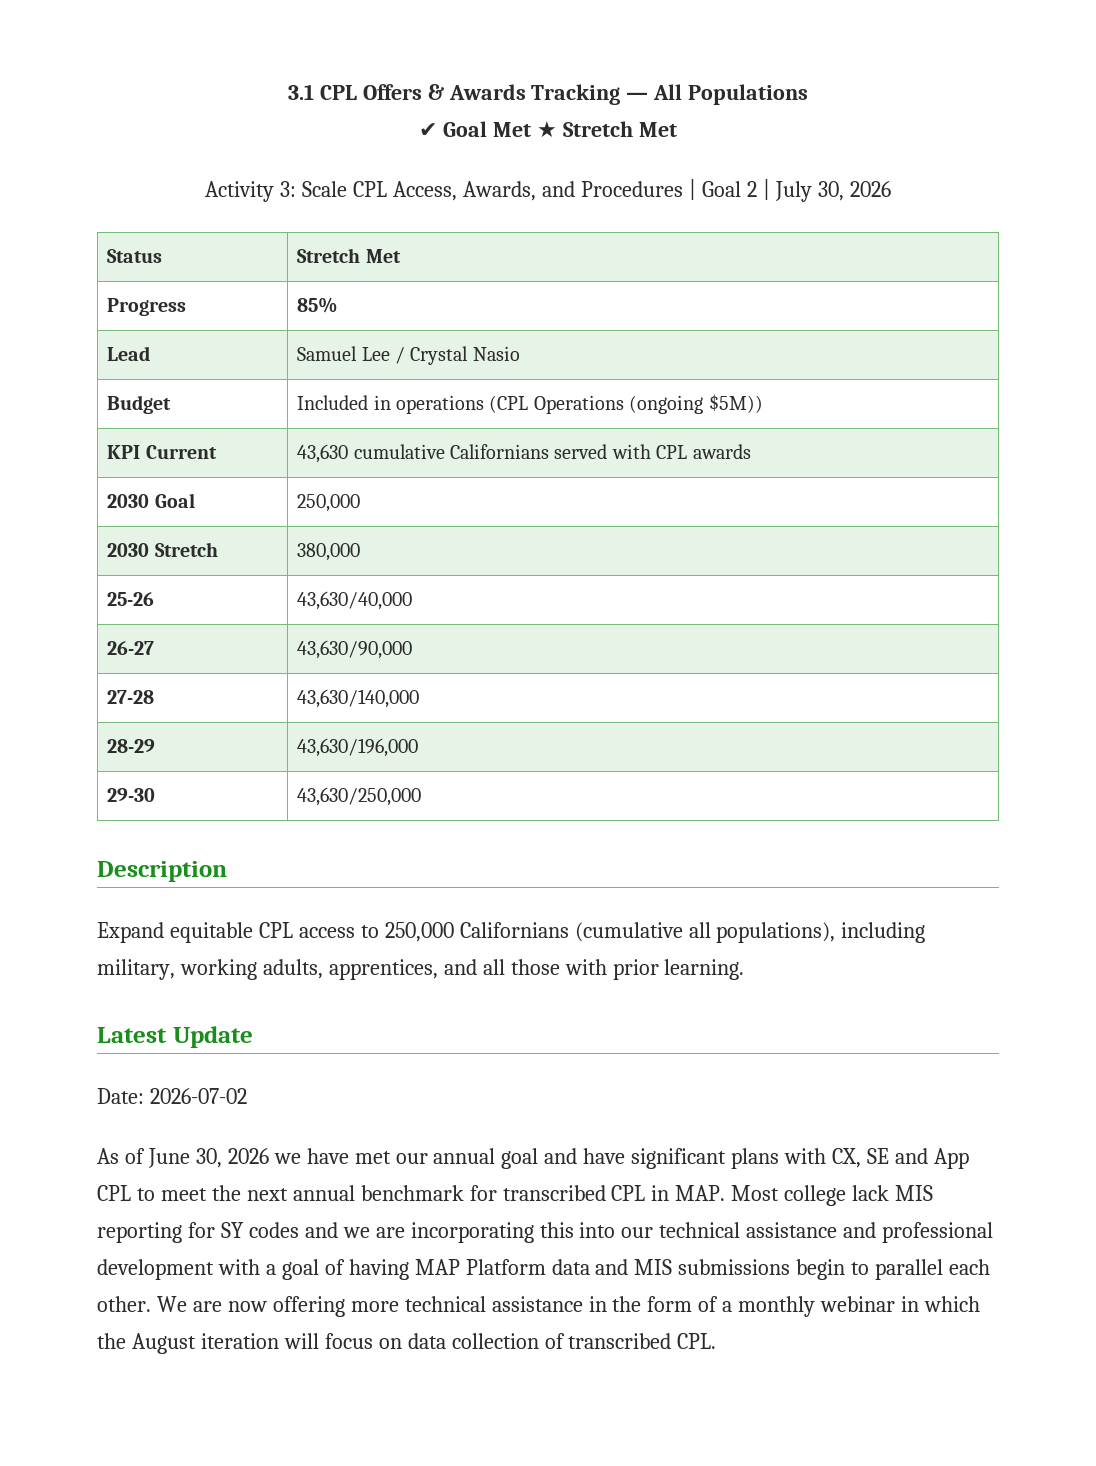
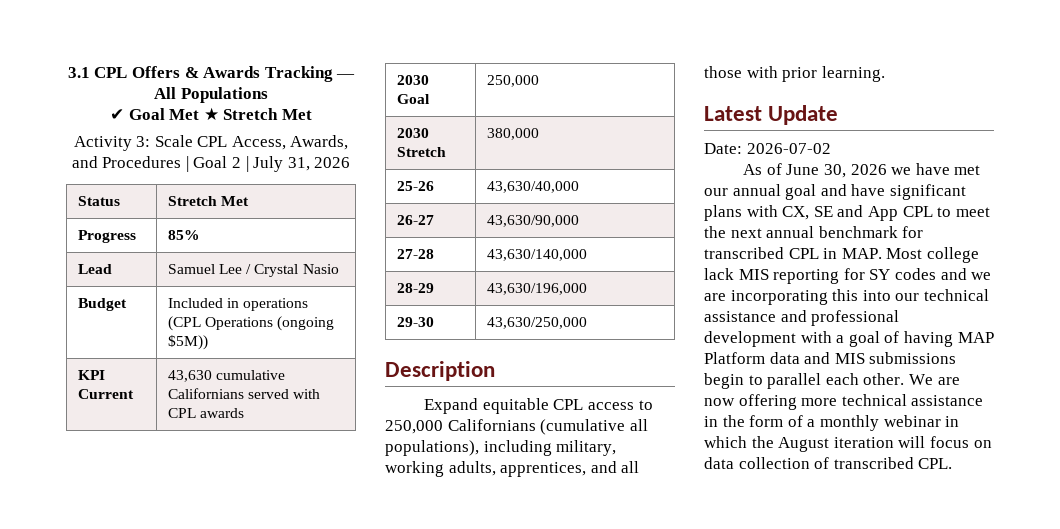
[817,181,844,201] 30, -> [287,157,310,171] 31,

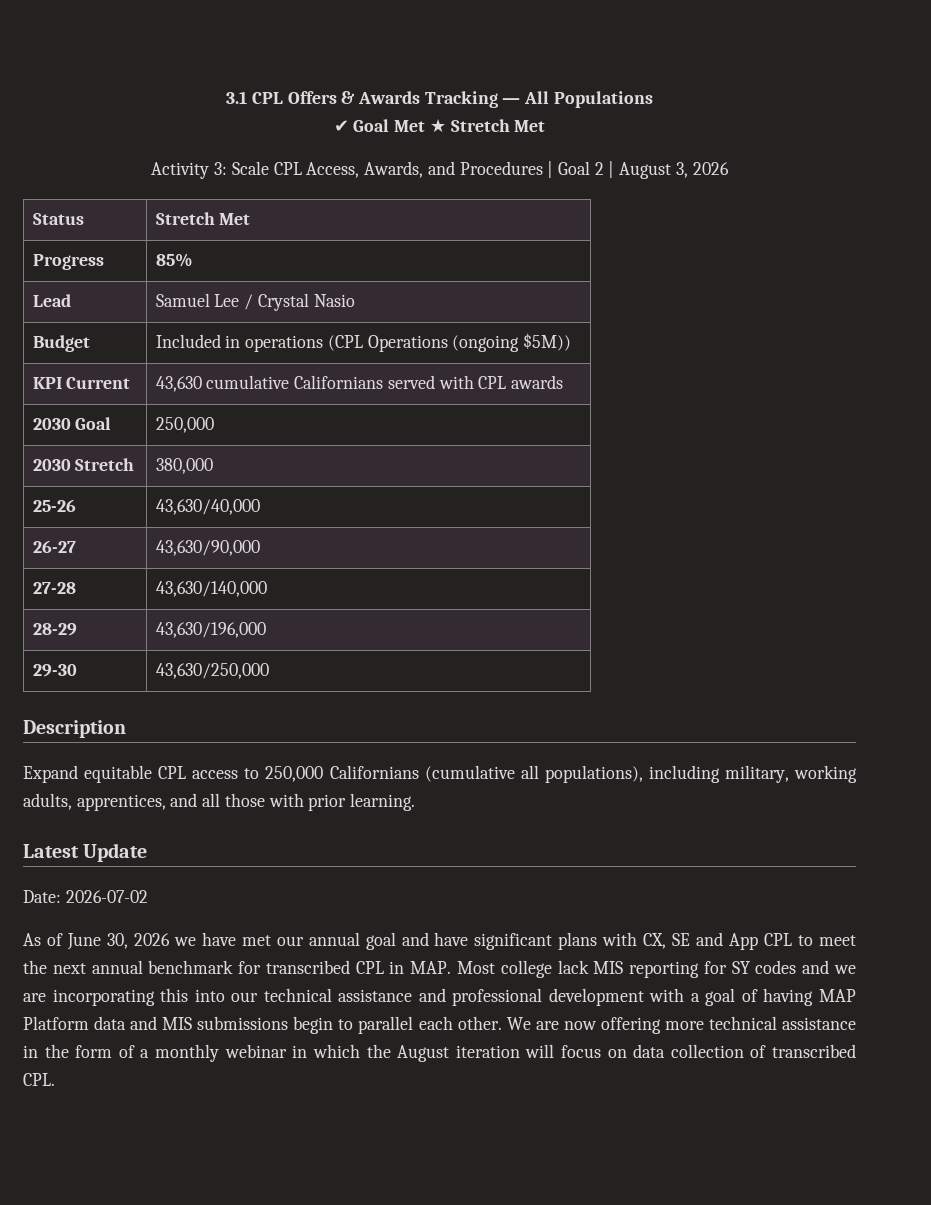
[253,156,310,172] July 31, -> [619,162,688,179] August 3,

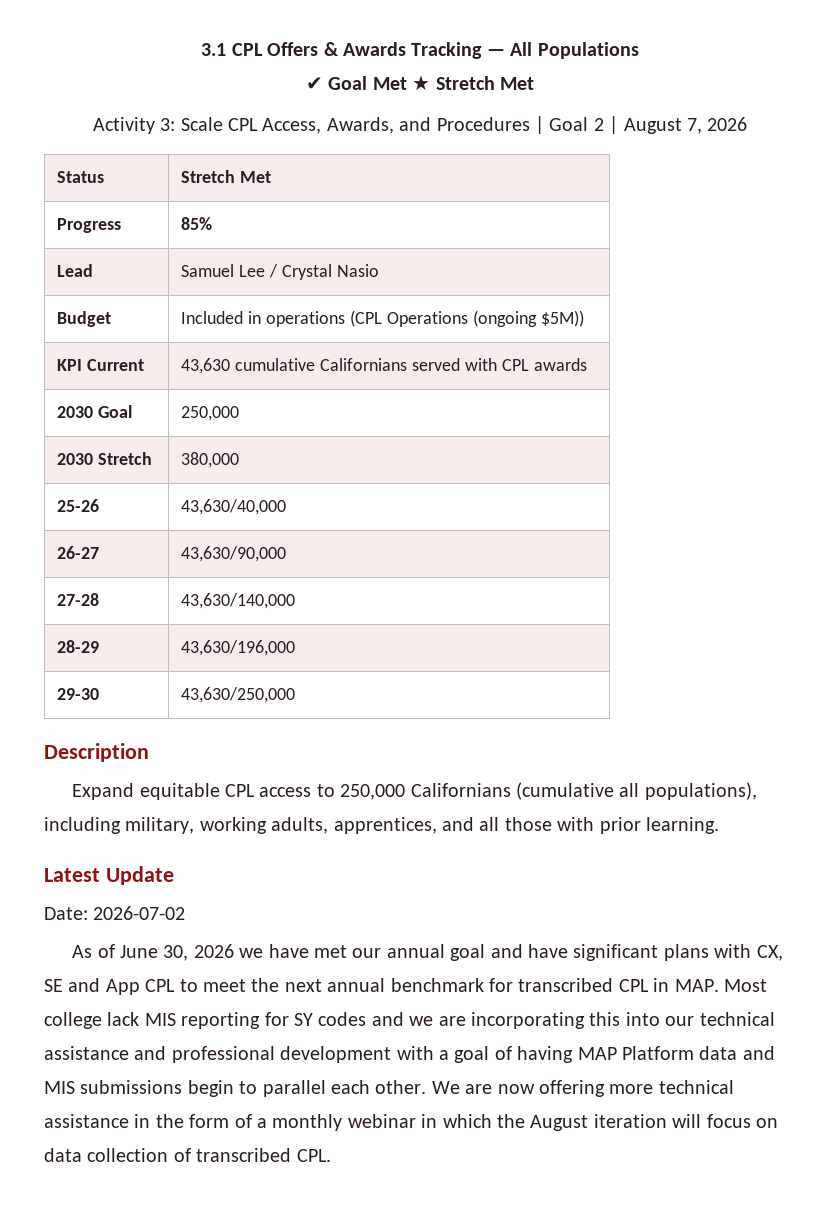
[675,162,688,178] 3, -> [686,118,702,134] 7,

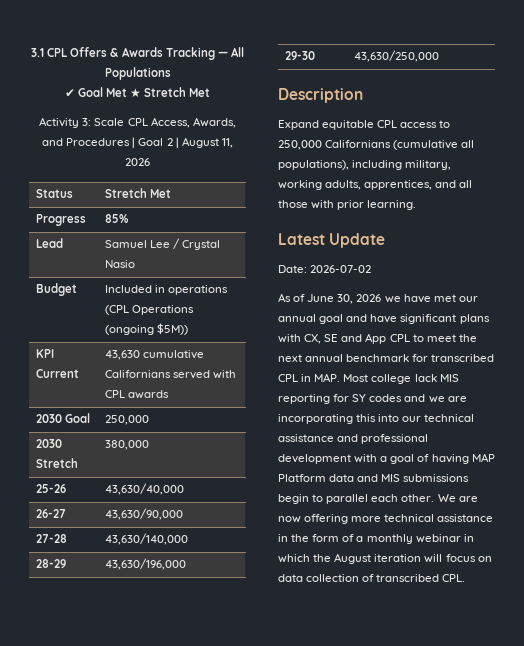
[686,118,702,134] 7, -> [221,138,233,148] 11,

